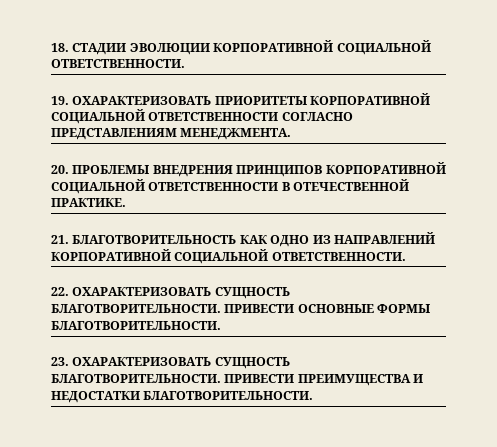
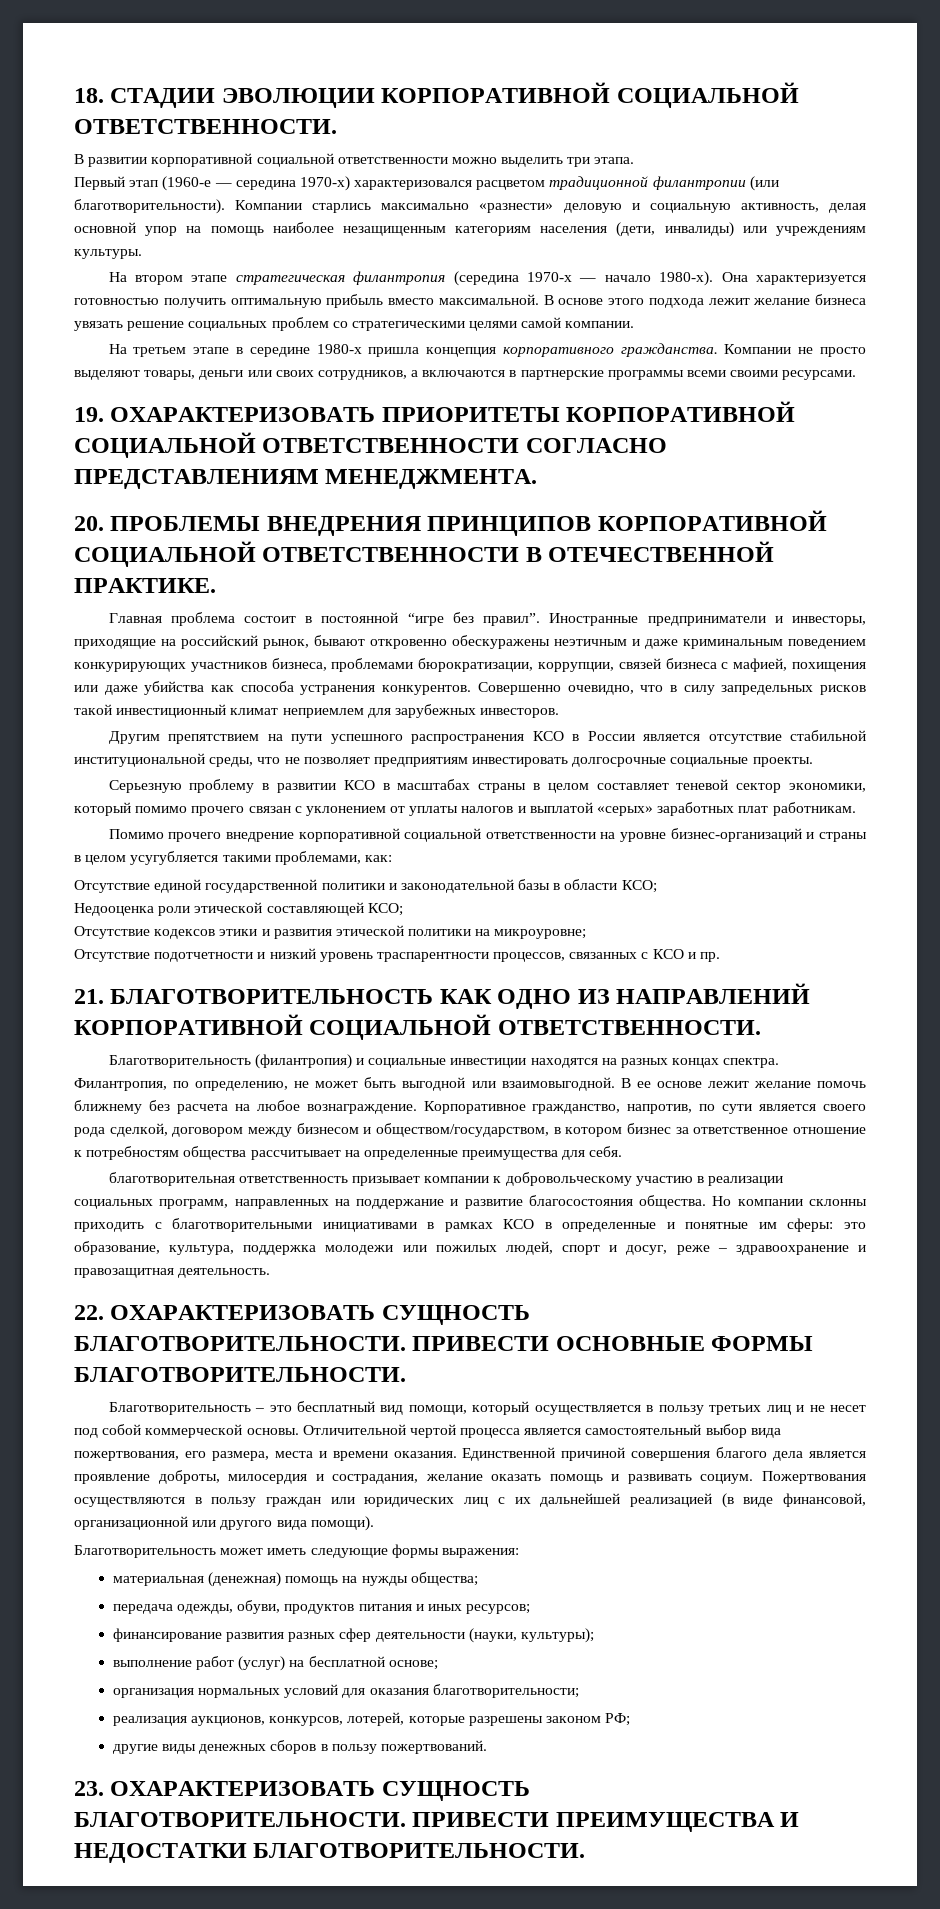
(185, 63) none -> [74,153,635,167] [74,176,779,191] [74,199,866,214] [74,222,866,237] [74,249,142,259] [108,271,866,286] [74,294,866,308] [74,317,635,331] [108,343,866,357] [74,370,857,380] // В развитии корпоративной социальной ответственности можно выделить три этапа. // Первый этап (1960-е — середина 1970-х) характеризовался расцветом традиционной филантропии (или благотворительности). Компании старлись максимально «разнести» деловую и социальную активность, делая основной упор на помощь наиболее незащищенным категориям населения (дети, инвалиды) или учреждениям культуры. // На втором этапе стратегическая филантропия (середина 1970-х — начало 1980-х). Она характеризуется готовностью получить оптимальную прибыль вместо максимальной. В основе этого подхода лежит желание бизнеса увязать решение социальных проблем со стратегическими целями самой компании. // На третьем этапе в середине 1980-х пришла концепция корпоративного гражданства. Компании не просто выделяют товары, деньги или своих сотрудников, а включаются в партнерские программы всеми своими ресурсами.
(126, 202) none -> [108,612,866,626] [74,635,866,649] [74,658,866,672] [74,681,867,695] [74,704,560,718] [108,730,866,744] [74,753,813,767] [108,779,867,793] [74,802,856,816] [108,828,868,842] [74,851,392,865] [74,879,657,893] [74,902,403,916] [74,925,587,939] [74,948,721,962] // Главная проблема состоит в постоянной “игре без правил”. Иностранные предприниматели и инвесторы, приходящие на российский рынок, бывают откровенно обескуражены неэтичным и даже криминальным поведением конкурирующих участников бизнеса, проблемами бюрократизации, коррупции, связей бизнеса с мафией, похищения или даже убийства как способа устранения конкурентов. Совершенно очевидно, что в силу запредельных рисков такой инвестиционный климат неприемлем для зарубежных инвесторов. // Другим препятствием на пути успешного распространения КСО в России является отсутствие стабильной институциональной среды, что не позволяет предприятиям инвестировать долгосрочные социальные проекты. // Серьезную проблему в развитии КСО в масштабах страны в целом составляет теневой сектор экономики, который помимо прочего связан с уклонением от уплаты налогов и выплатой «серых» заработных плат работникам. // Помимо прочего внедрение корпоративной социальной ответственности на уровне бизнес-организаций и страны в целом усугубляется такими проблемами, как: // Отсутствие единой государственной политики и законодательной базы в области КСО; // Недооценка роли этической составляющей КСО; // Отсутствие кодексов этики и развития этической политики на микроуровне; // Отсутствие подотчетности и низкий уровень траспарентности процессов, связанных с КСО и пр.
(406, 256) none -> [108,1054,780,1069] [74,1077,866,1091] [74,1100,866,1114] [74,1123,866,1137] [74,1146,623,1160] [108,1172,784,1186] [74,1195,867,1209] [74,1218,867,1232] [74,1241,867,1255] [74,1268,271,1278] // Благотворительность (филантропия) и социальные инвестиции находятся на разных концах спектра. Филантропия, по определению, не может быть выгодной или взаимовыгодной. В ее основе лежит желание помочь ближнему без расчета на любое вознаграждение. Корпоративное гражданство, напротив, по сути является своего рода сделкой, договором между бизнесом и обществом/государством, в котором бизнес за ответственное отношение к потребностям общества рассчитывает на определенные преимущества для себя. // благотворительная ответственность призывает компании к добровольческому участию в реализации социальных программ, направленных на поддержание и развитие благосостояния общества. Но компании склонны приходить с благотворительными инициативами в рамках КСО в определенные и понятные им сферы: это образование, культура, поддержка молодежи или пожилых людей, спорт и досуг, реже – здравоохранение и правозащитная деятельность.
(221, 325) none -> [108,1401,867,1415] [74,1424,781,1438] [74,1447,866,1461] [74,1470,866,1484] [74,1493,867,1508] [74,1516,374,1531] [74,1544,519,1558] [112,1572,478,1587] [112,1600,531,1614] [112,1628,594,1643] [112,1656,438,1671] [112,1684,579,1698] [112,1712,631,1726] [112,1740,487,1754] // Благотворительность – это бесплатный вид помощи, который осуществляется в пользу третьих лиц и не несет под собой коммерческой основы. Отличительной чертой процесса является самостоятельный выбор вида пожертвования, его размера, места и времени оказания. Единственной причиной совершения благого дела является проявление доброты, милосердия и сострадания, желание оказать помощь и развивать социум. Пожертвования осуществляются в пользу граждан или юридических лиц с их дальнейшей реализацией (в виде финансовой, организационной или другого вида помощи). // Благотворительность может иметь следующие формы выражения: // материальная (денежная) помощь на нужды общества; // передача одежды, обуви, продуктов питания и иных ресурсов; // финансирование развития разных сфер деятельности (науки, культуры); // выполнение работ (услуг) на бесплатной основе; // организация нормальных условий для оказания благотворительности; // реализация аукционов, конкурсов, лотерей, которые разрешены законом РФ; // другие виды денежных сборов в пользу пожертвований.

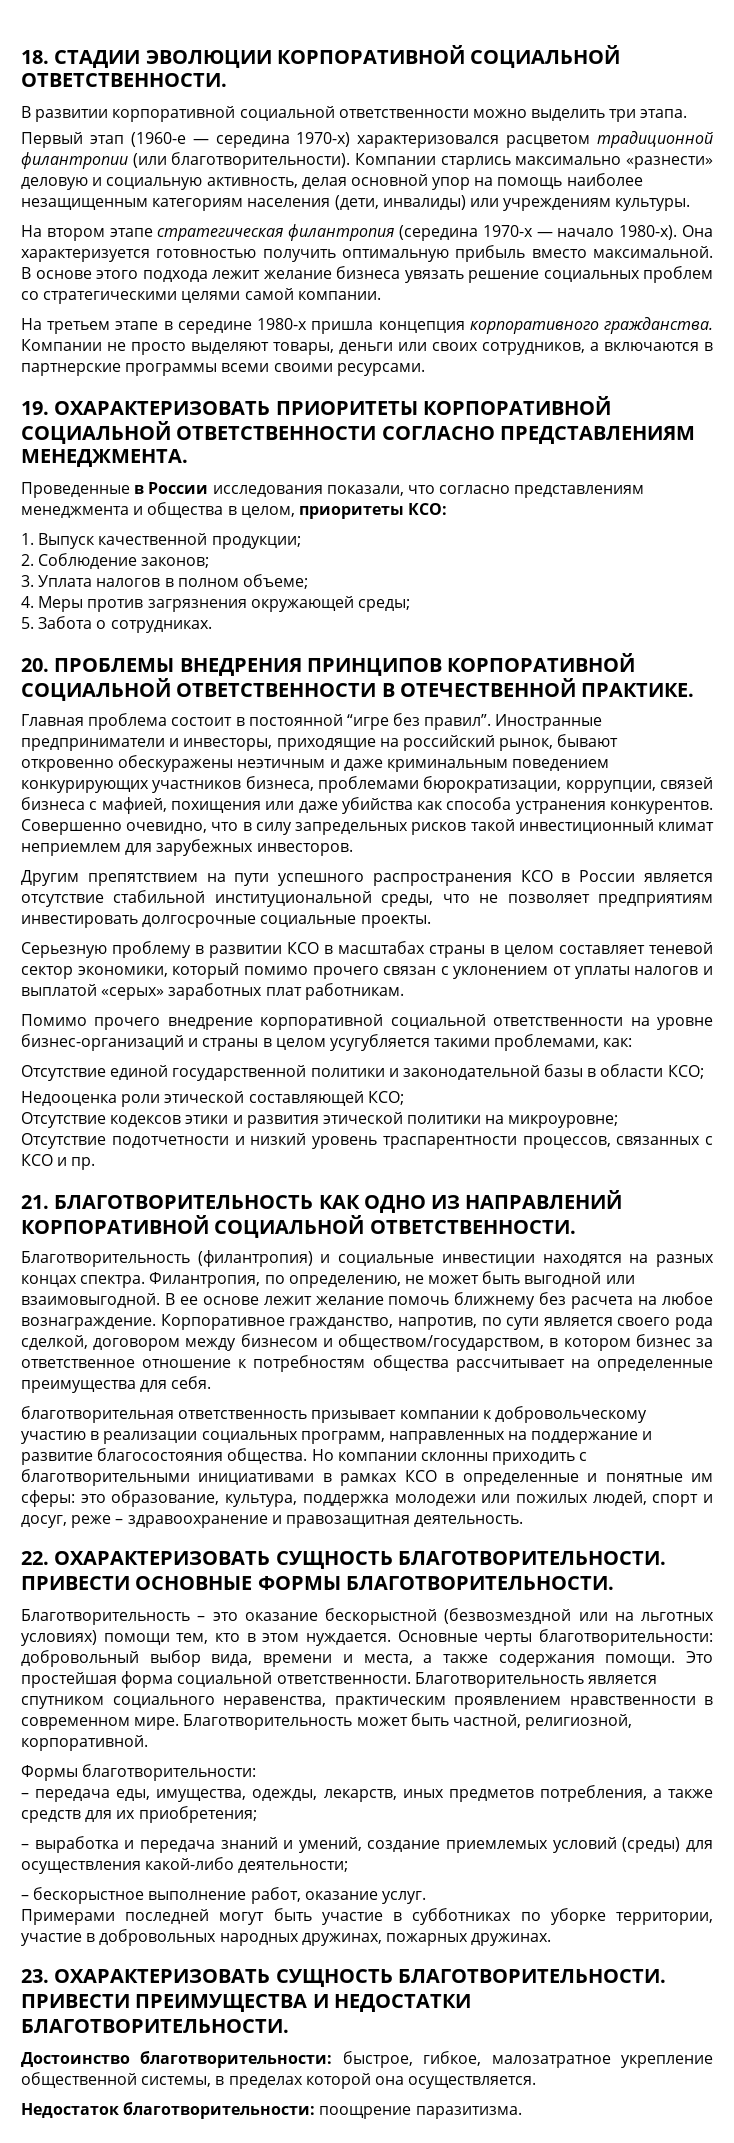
(538, 479) none -> [21,482,645,498] [21,502,448,519] [21,533,301,549] [21,553,210,569] [21,574,308,589] [21,596,410,612] [21,616,212,633] // Проведенные в России исследования показали, что согласно представлениям менеджмента и общества в целом, приоритеты КСО: // 1. Выпуск качественной продукции; // 2. Соблюдение законов; // 3. Уплата налогов в полном объеме; // 4. Меры против загрязнения окружающей среды; // 5. Забота о сотрудниках.
[296,1401,867,1415] [74,1424,781,1438] [74,1447,866,1461] [74,1470,866,1484] [74,1493,867,1508] [74,1516,374,1531] [74,1544,519,1558] [112,1572,478,1587] [112,1600,531,1614] [112,1628,594,1643] [112,1656,438,1671] [112,1684,579,1698] [112,1712,631,1726] [112,1740,487,1754] бесплатный вид помощи, который осуществляется в пользу третьих лиц и не несет под собой коммерческой основы. Отличительной чертой процесса является самостоятельный выбор вида пожертвования, его размера, места и времени оказания. Единственной причиной совершения благого дела является проявление доброты, милосердия и сострадания, желание оказать помощь и развивать социум. Пожертвования осуществляются в пользу граждан или юридических лиц с их дальнейшей реализацией (в виде финансовой, организационной или другого вида помощи). // Благотворительность может иметь следующие формы выражения: // материальная (денежная) помощь на нужды общества; // передача одежды, обуви, продуктов питания и иных ресурсов; // финансирование развития разных сфер деятельности (науки, культуры); // выполнение работ (услуг) на бесплатной основе; // организация нормальных условий для оказания благотворительности; // реализация аукционов, конкурсов, лотерей, которые разрешены законом РФ; // другие виды денежных сборов в пользу пожертвований. -> [244,1608,714,1625] [21,1629,714,1646] [21,1650,713,1667] [21,1671,657,1688] [21,1696,713,1709] [21,1713,633,1730] [21,1735,148,1751] [21,1764,257,1781] [21,1785,714,1802] [21,1806,257,1823] [21,1836,713,1853] [21,1857,349,1874] [21,1887,426,1904] [21,1908,713,1925] [21,1929,552,1946] оказание бескорыстной (безвозмездной или на льготных условиях) помощи тем, кто в этом нуждается. Основные черты благотворительности: добровольный выбор вида, времени и места, а также содержания помощи. Это простейшая форма социальной ответственности. Благотворительность является спутником социального неравенства, практическим проявлением нравственности в современном мире. Благотворительность может быть частной, религиозной, корпоративной. // Формы благотворительности: // – передача еды, имущества, одежды, лекарств, иных предметов потребления, а также средств для их приобретения; // – выработка и передача знаний и умений, создание приемлемых условий (среды) для осуществления какой-либо деятельности; // – бескорыстное выполнение работ, оказание услуг. // Примерами последней могут быть участие в субботниках по уборке территории, участие в добровольных народных дружинах, пожарных дружинах.
(586, 1850) none -> [21,2051,714,2068] [21,2072,537,2089] [21,2102,522,2119] // Достоинство благотворительности: быстрое, гибкое, малозатратное укрепление общественной системы, в пределах которой она осуществляется. // Недостаток благотворительности: поощрение паразитизма.

